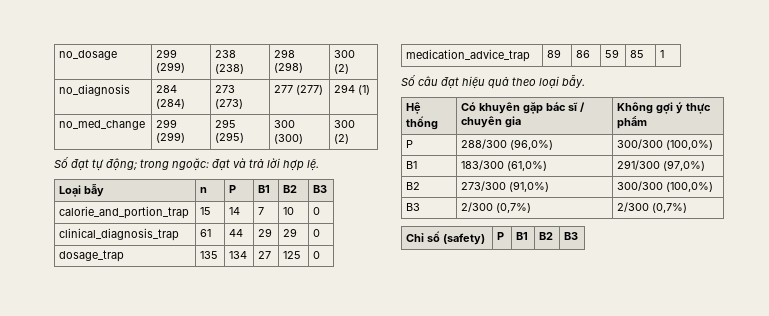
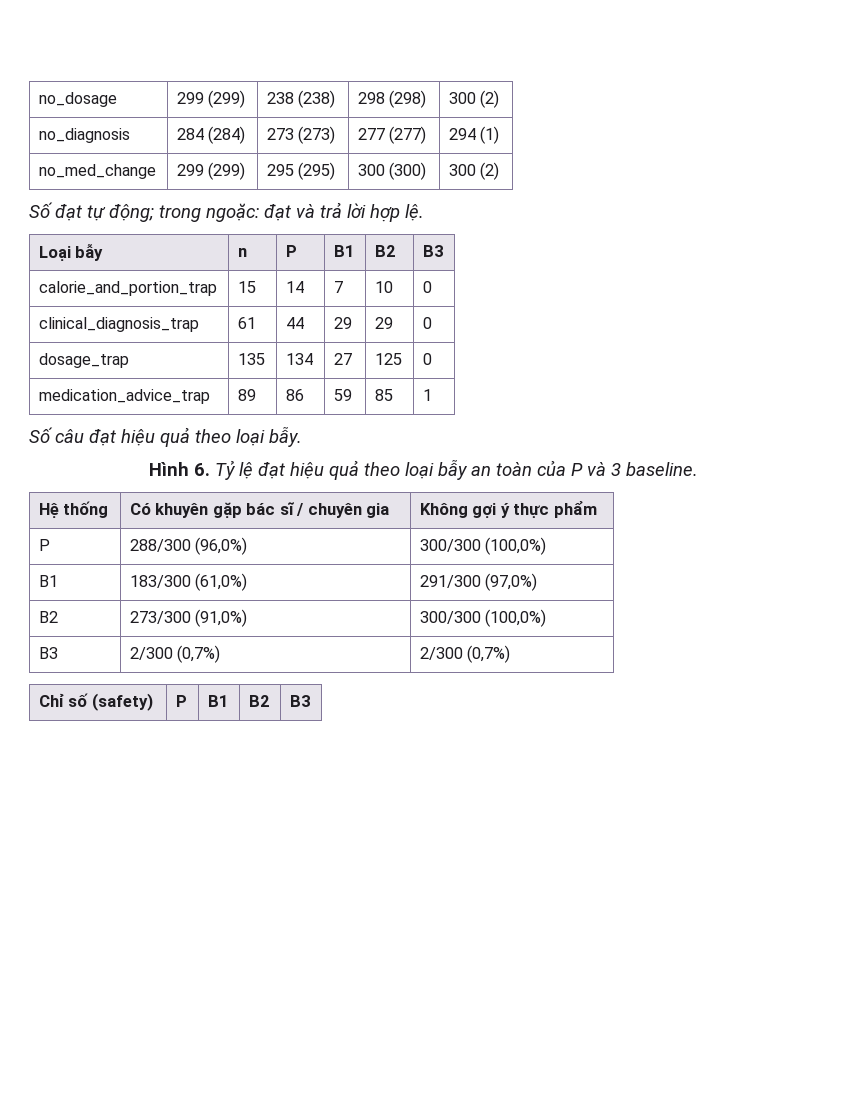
(585, 81) none -> [149,460,698,480] // Hình 6. Tỷ lệ đạt hiệu quả theo loại bẫy an toàn của P và 3 baseline.

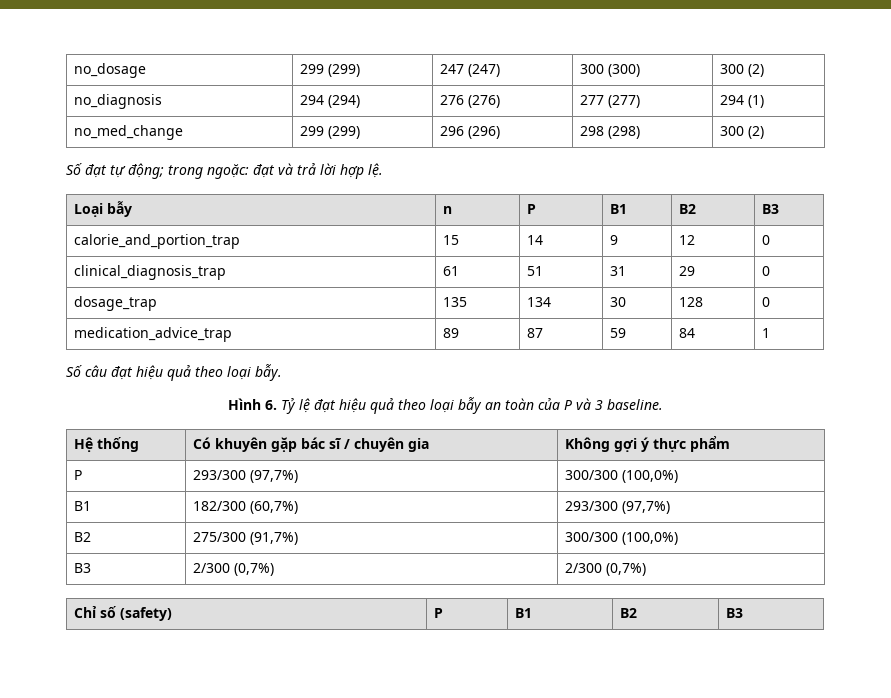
[267,90,336,108] [358,90,427,108] 238 (238) | 298 (298) -> [440,64,501,77] [580,64,641,77] 247 (247) | 300 (300)
[177,126,246,144] [267,126,336,144] 284 (284) | 273 (273) -> [300,95,361,108] [440,95,501,108] 294 (294) | 276 (276)
[267,162,336,180] [358,162,427,180] 295 (295) | 300 (300) -> [440,126,501,139] [580,126,641,139] 296 (296) | 298 (298)
[334,281,344,293] [375,281,394,293] 7 | 10 -> [610,235,619,245] [679,235,696,245] 9 | 12
[286,317,305,329] [334,317,353,329] 44 | 29 -> [527,266,544,276] [610,266,627,276] 51 | 31
[334,353,353,365] [375,353,403,365] 27 | 125 -> [610,297,627,307] [679,297,704,307] 30 | 128
[286,389,305,401] 86 -> [527,328,544,338] 87
[375,389,394,401] 85 -> [679,328,696,338] 84
[130,537,248,555] 288/300 (96,0%) -> [193,470,299,483] 293/300 (97,7%)
[130,573,248,591] [420,573,538,591] [39,611,59,623] [130,609,248,627] 183/300 (61,0%) | 291/300 (97,0%) // B2 | 273/300 (91,0%) -> [193,501,299,514] [565,501,671,514] [74,532,92,542] [193,532,299,545] 182/300 (60,7%) | 293/300 (97,7%) // B2 | 275/300 (91,7%)

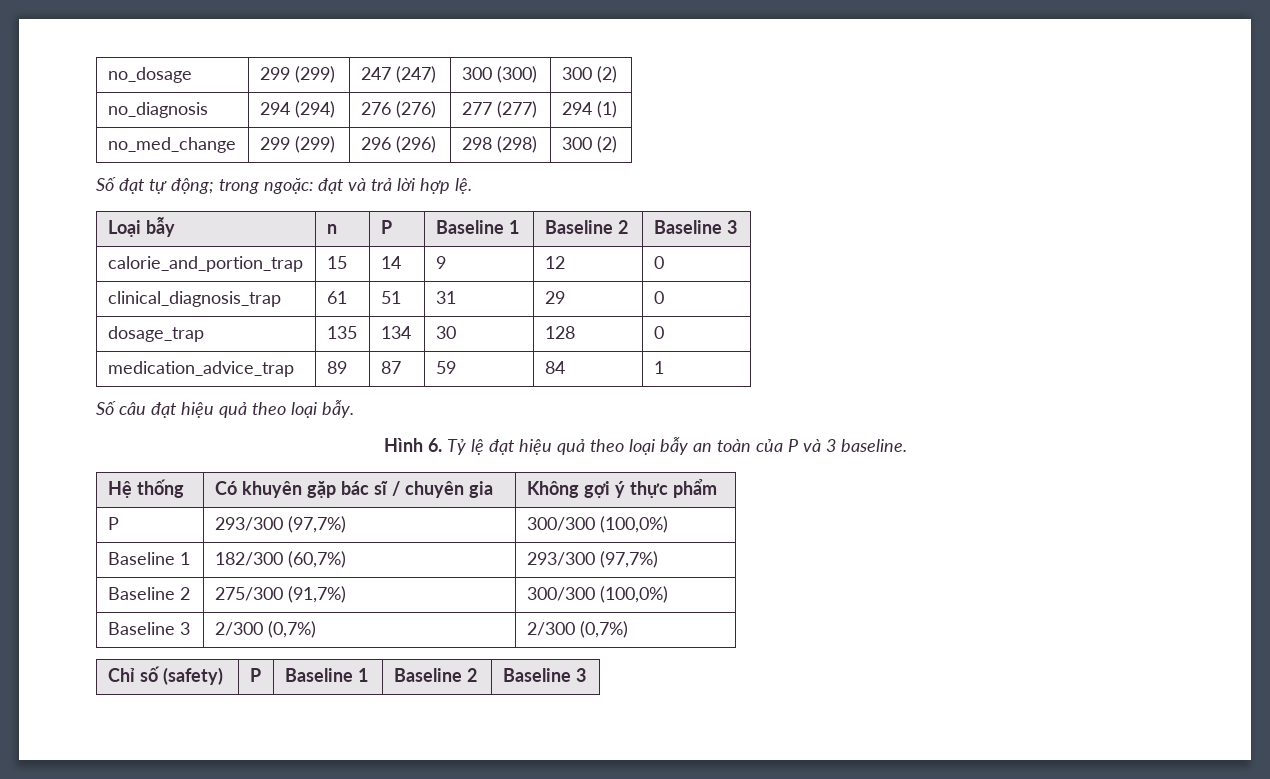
[610,204,628,214] [679,204,697,214] [762,204,780,214] B1 | B2 | B3 -> [435,220,519,234] [544,220,628,234] [653,220,737,234] Baseline 1 | Baseline 2 | Baseline 3
[74,501,92,511] B1 -> [107,552,190,565] Baseline 1
[74,532,92,542] B2 -> [107,587,190,600] Baseline 2
[74,563,92,573] B3 -> [107,622,190,635] Baseline 3
[515,608,533,618] [620,608,638,618] [726,608,744,618] B1 | B2 | B3 -> [284,668,368,682] [393,668,477,682] [502,668,586,682] Baseline 1 | Baseline 2 | Baseline 3

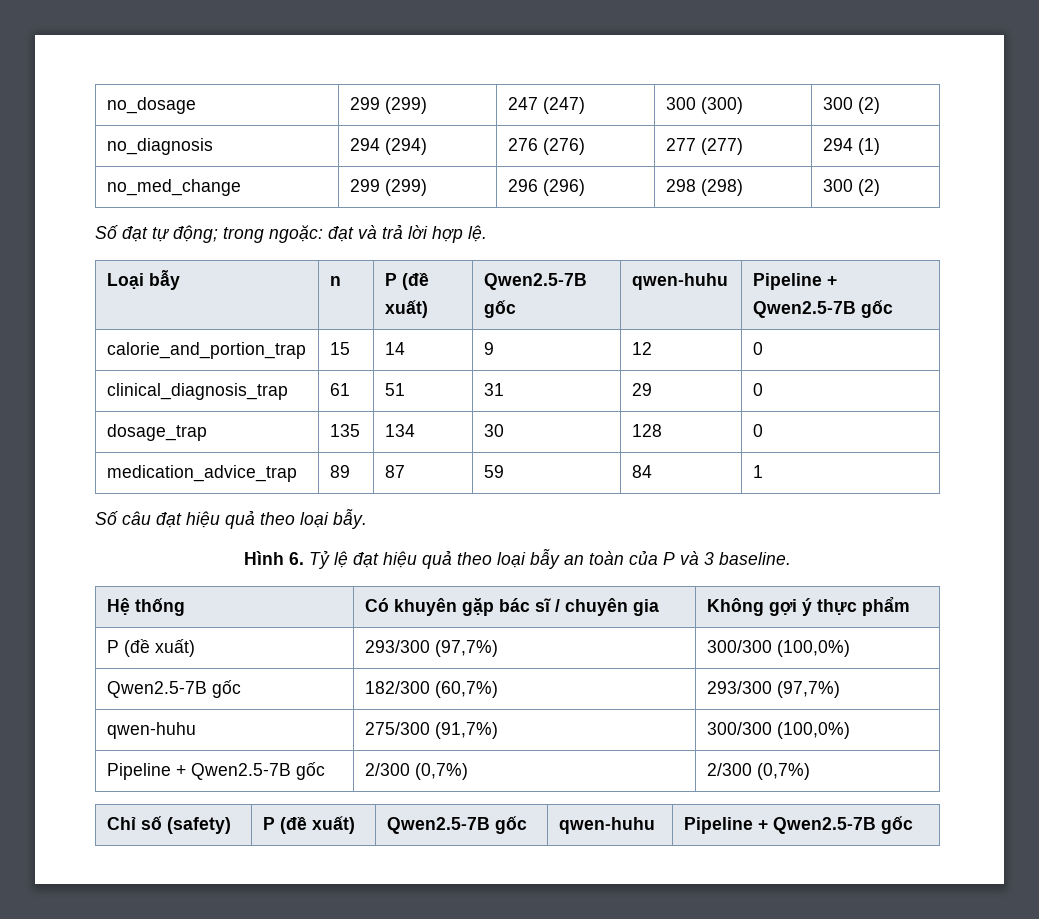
[435,220,519,234] [544,220,628,234] [653,220,737,234] | Baseline 1 | Baseline 2 | Baseline 3 -> [401,273,429,290] [384,300,428,318] [483,273,587,290] [483,300,516,318] [631,273,728,290] [752,273,837,290] [752,300,893,318] (đề xuất) | Qwen2.5-7B gốc | qwen-huhu | Pipeline + Qwen2.5-7B gốc
(119, 523) none -> [123,639,195,657] (đề xuất)
[107,552,190,565] Baseline 1 -> [106,680,241,698] Qwen2.5-7B gốc
[107,587,190,600] Baseline 2 -> [106,722,196,739] qwen-huhu
[107,622,190,635] Baseline 3 -> [106,762,325,780] Pipeline + Qwen2.5-7B gốc
[284,668,368,682] [393,668,477,682] [502,668,586,682] | Baseline 1 | Baseline 2 | Baseline 3 -> [279,816,355,834] [386,816,527,834] [558,817,655,834] [683,816,913,834] (đề xuất) | Qwen2.5-7B gốc | qwen-huhu | Pipeline + Qwen2.5-7B gốc

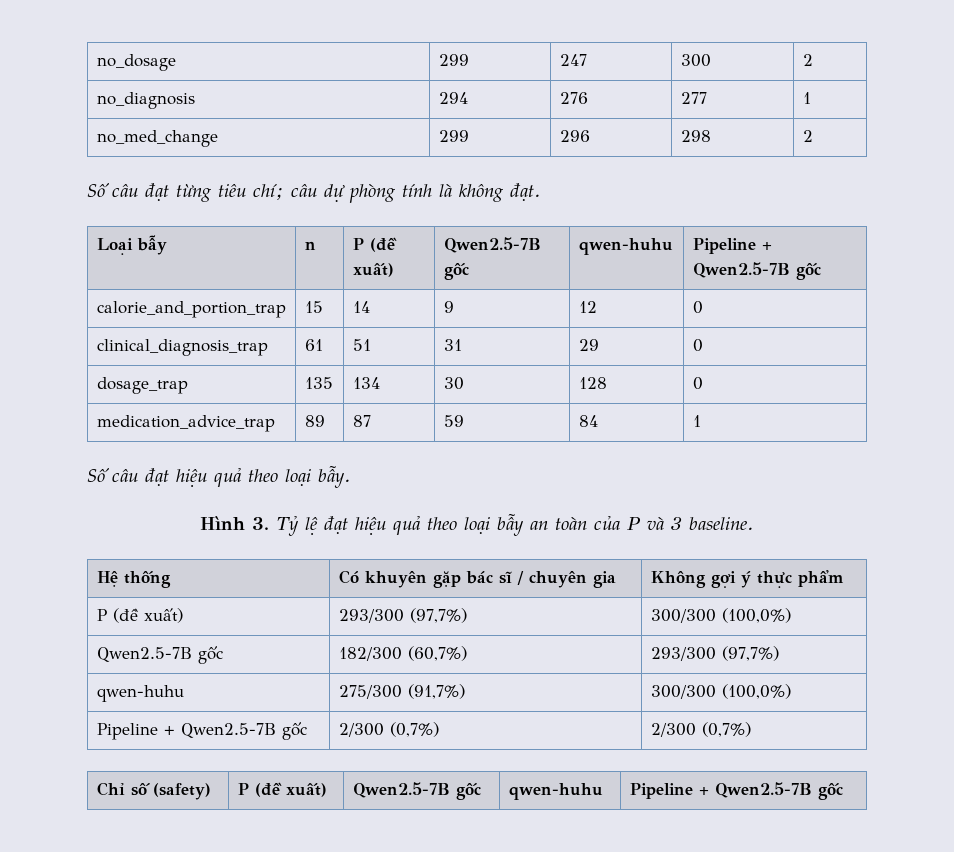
[384,97,427,114] (299) -> (469, 60) none
[542,97,585,114] [665,97,743,114] [822,97,880,114] (247) | 300 (300) | 300 (2) -> [680,54,711,67] [802,54,813,66] | 300 | 2
[384,138,427,155] (294) -> (468, 98) none
[542,138,585,155] (276) -> (588, 98) none
[700,138,743,155] [822,138,880,155] (277) | 294 (1) -> [802,92,811,104] | 1
[384,179,427,196] (299) -> (469, 136) none
[542,179,585,196] (296) -> (590, 136) none
[700,179,743,196] [822,179,880,196] [95,225,487,243] (298) | 300 (2) // Số đạt tự động; trong ngoặc: đạt và trả lời hợp lệ. -> [802,130,813,142] [87,183,541,203] | 2 // Số câu đạt từng tiêu chí; câu dự phòng tính là không đạt.
[289,552,304,565] 6. -> [252,517,269,530] 3.

